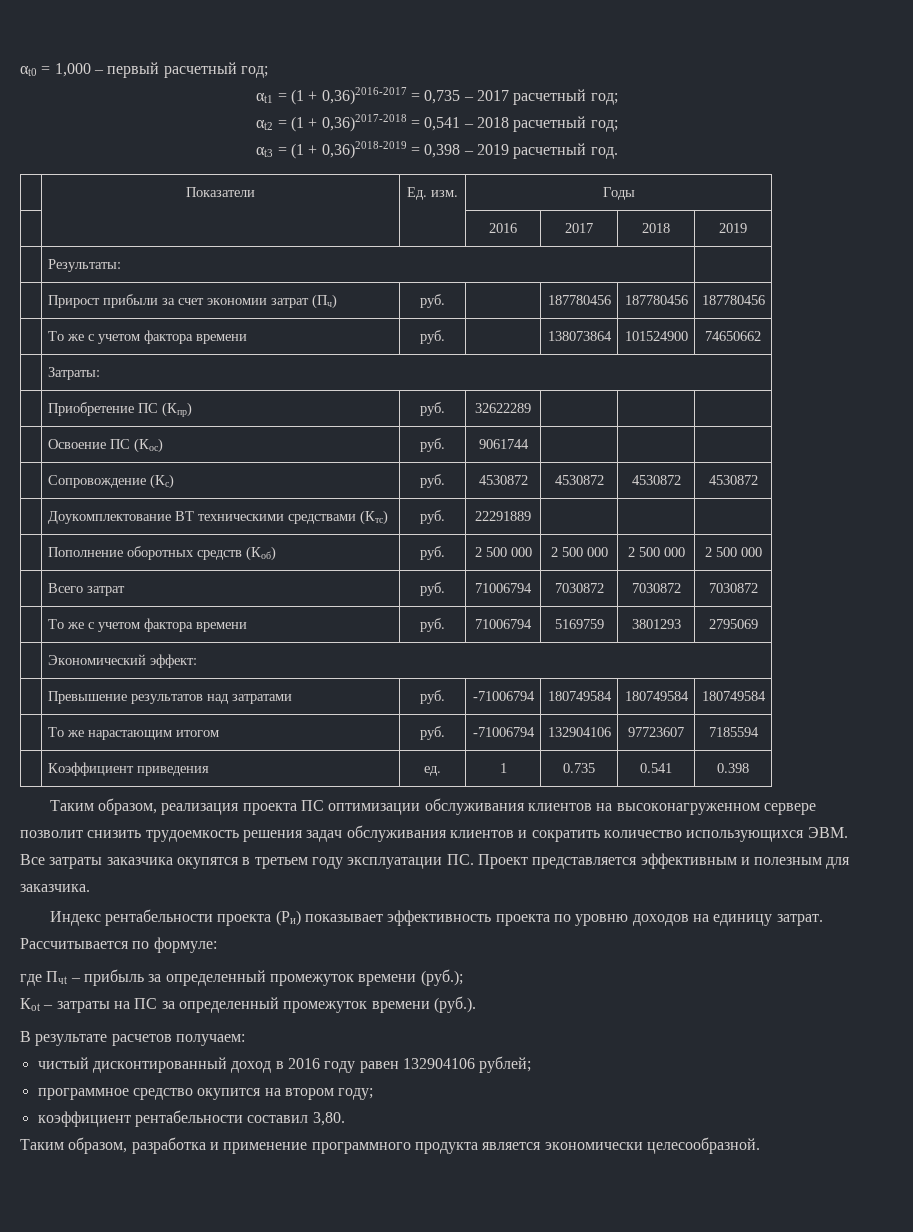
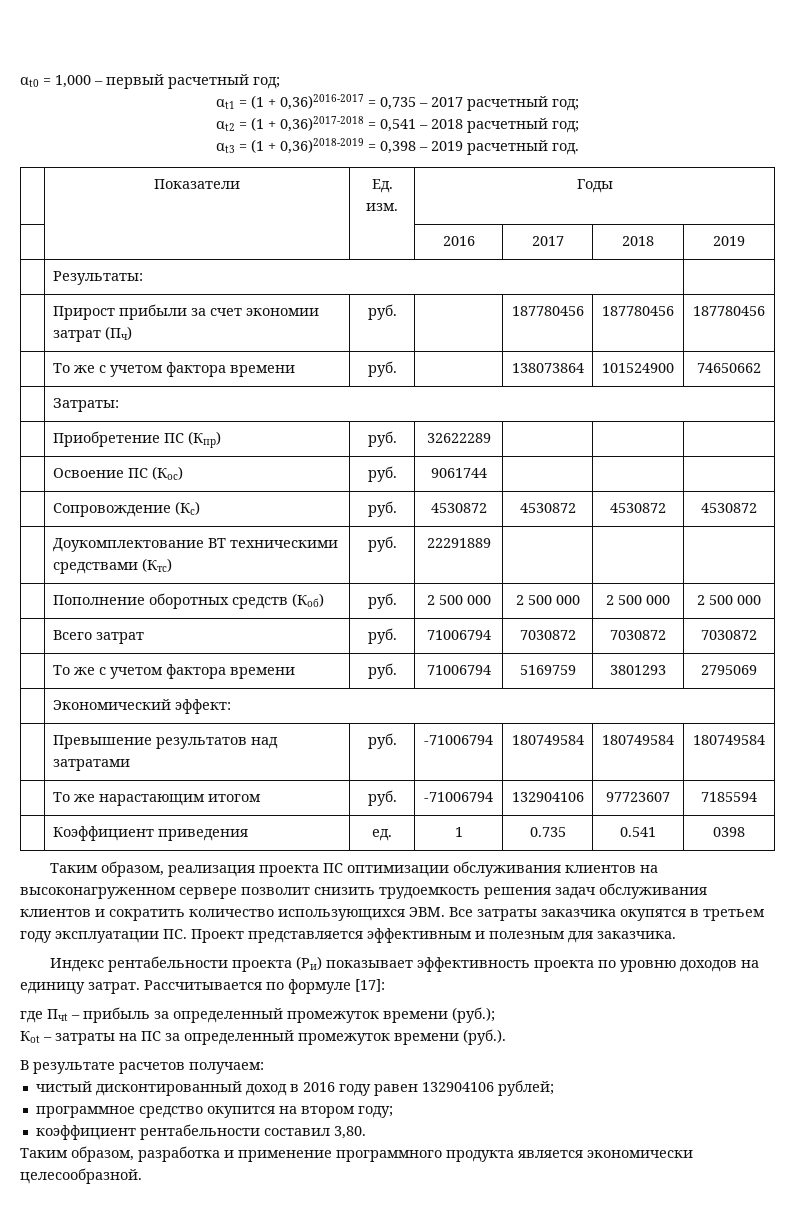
[717,763,749,773] 0.398 -> [713,827,745,837] 0398
[153,937,217,953] формуле: -> [288,979,385,994] формуле [17]:

